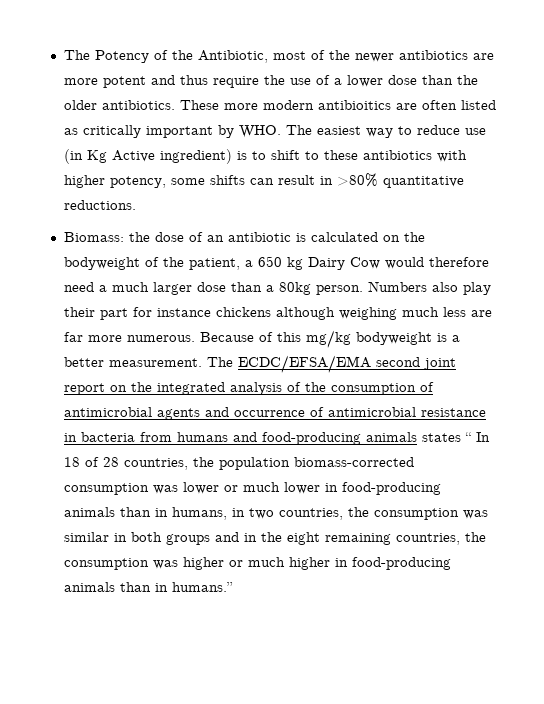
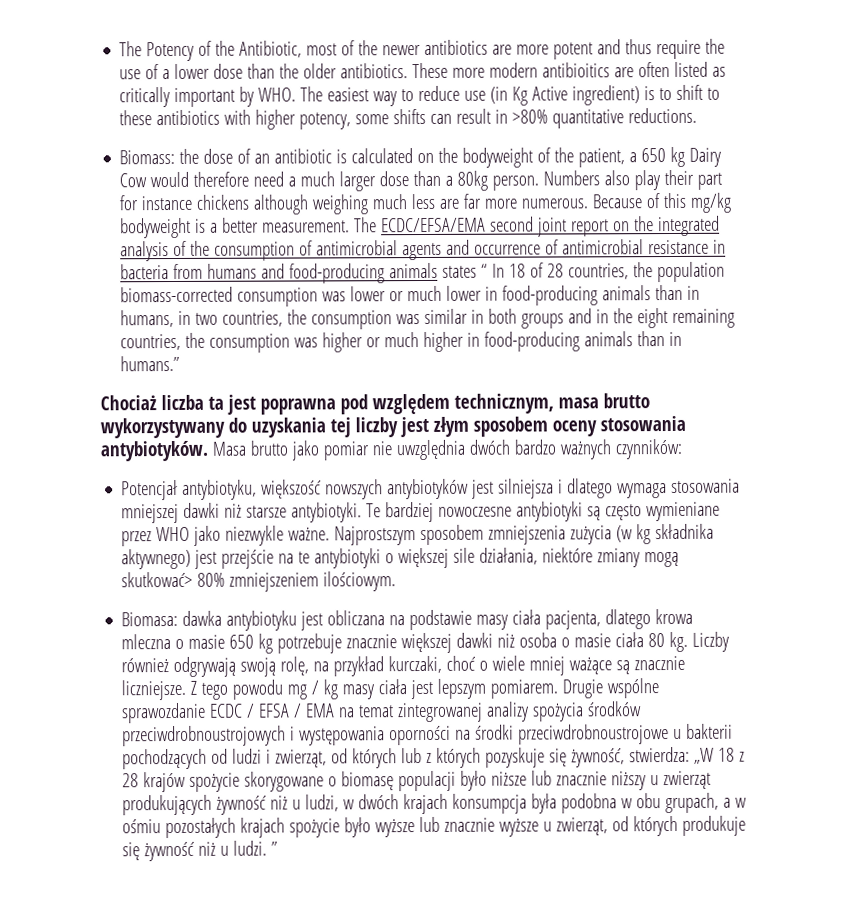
(233, 587) none -> [100,393,650,415] [100,415,686,439] [100,438,682,462] [121,478,741,501] [121,501,721,524] [121,523,715,547] [121,547,680,570] [121,571,397,592] [121,608,694,631] [121,631,730,654] [121,655,686,678] [121,678,660,701] [121,701,643,724] [122,723,734,747] [122,746,746,770] [122,770,712,793] [122,792,748,816] [122,815,747,839] [122,840,279,862] // Chociaż liczba ta jest poprawna pod względem technicznym, masa brutto wykorzystywany do uzyskania tej liczby jest złym sposobem oceny stosowania antybiotyków. Masa brutto jako pomiar nie uwzględnia dwóch bardzo ważnych czynników: // Potencjał antybiotyku, większość nowszych antybiotyków jest silniejsza i dlatego wymaga stosowania mniejszej dawki niż starsze antybiotyki. Te bardziej nowoczesne antybiotyki są często wymieniane przez WHO jako niezwykle ważne. Najprostszym sposobem zmniejszenia zużycia (w kg składnika aktywnego) jest przejście na te antybiotyki o większej sile działania, niektóre zmiany mogą skutkować> 80% zmniejszeniem ilościowym. // Biomasa: dawka antybiotyku jest obliczana na podstawie masy ciała pacjenta, dlatego krowa mleczna o masie 650 kg potrzebuje znacznie większej dawki niż osoba o masie ciała 80 kg. Liczby również odgrywają swoją rolę, na przykład kurczaki, choć o wiele mniej ważące są znacznie liczniejsze. Z tego powodu mg / kg masy ciała jest lepszym pomiarem. Drugie wspólne sprawozdanie ECDC / EFSA / EMA na temat zintegrowanej analizy spożycia środków przeciwdrobnoustrojowych i występowania oporności na środki przeciwdrobnoustrojowe u bakterii pochodzących od ludzi i zwierząt, od których lub z których pozyskuje się żywność, stwierdza: „W 18 z 28 krajów spożycie skorygowane o biomasę populacji było niższe lub znacznie niższy u zwierząt produkujących żywność niż u ludzi, w dwóch krajach konsumpcja była podobna w obu grupach, a w ośmiu pozostałych krajach spożycie było wyższe lub znacznie wyższe u zwierząt, od których produkuje się żywność niż u ludzi. ”

